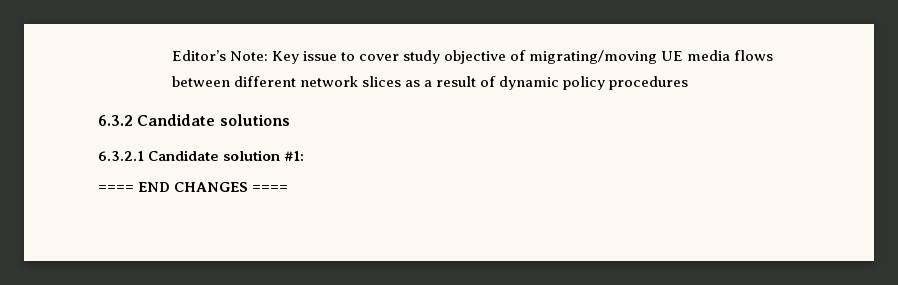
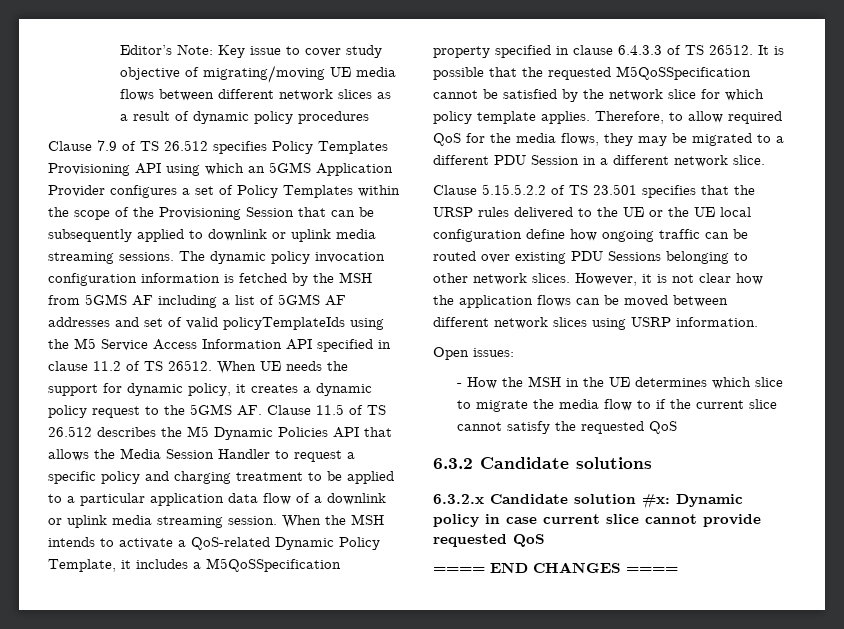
(689, 83) none -> [48,140,388,154] [48,162,393,176] [48,185,400,198] [48,207,374,220] [48,229,376,242] [48,251,385,264] [48,272,372,286] [48,294,346,308] [48,317,384,330] [48,338,391,352] [48,360,348,374] [48,383,372,396] [48,404,386,418] [48,426,392,440] [48,448,355,462] [48,471,394,484] [48,493,386,506] [48,514,384,528] [48,537,380,550] [48,558,341,572] [433,44,784,58] [433,66,751,80] [433,89,764,102] [433,111,782,124] [433,133,784,146] [433,155,765,167] [433,184,755,198] [433,207,751,219] [433,229,748,242] [433,251,748,264] [433,273,763,286] [433,295,728,308] [433,317,758,330] [433,347,514,360] [456,376,783,389] [456,399,777,412] [456,421,677,434] // Clause 7.9 of TS 26.512 specifies Policy Templates Provisioning API using which an 5GMS Application Provider configures a set of Policy Templates within the scope of the Provisioning Session that can be subsequently applied to downlink or uplink media streaming sessions. The dynamic policy invocation configuration information is fetched by the MSH from 5GMS AF including a list of 5GMS AF addresses and set of valid policyTemplateIds using the M5 Service Access Information API specified in clause 11.2 of TS 26512. When UE needs the support for dynamic policy, it creates a dynamic policy request to the 5GMS AF. Clause 11.5 of TS 26.512 describes the M5 Dynamic Policies API that allows the Media Session Handler to request a specific policy and charging treatment to be applied to a particular application data flow of a downlink or uplink media streaming session. When the MSH intends to activate a QoS-related Dynamic Policy Template, it includes a M5QoSSpecification property specified in clause 6.4.3.3 of TS 26512. It is possible that the requested M5QoSSpecification cannot be satisfied by the network slice for which policy template applies. Therefore, to allow required QoS for the media flows, they may be migrated to a different PDU Session in a different network slice. // Clause 5.15.5.2.2 of TS 23.501 specifies that the URSP rules delivered to the UE or the UE local configuration define how ongoing traffic can be routed over existing PDU Sessions belonging to other network slices. However, it is not clear how the application flows can be moved between different network slices using USRP information. // Open issues: // - How the MSH in the UE determines which slice to migrate the media flow to if the current slice cannot satisfy the requested QoS
[98,151,144,161] 6.3.2.1 -> [433,494,484,504] 6.3.2.x
[284,151,305,161] #1: -> [642,493,743,509] [433,514,761,527] [433,534,545,547] #x: Dynamic policy in case current slice cannot provide requested QoS

